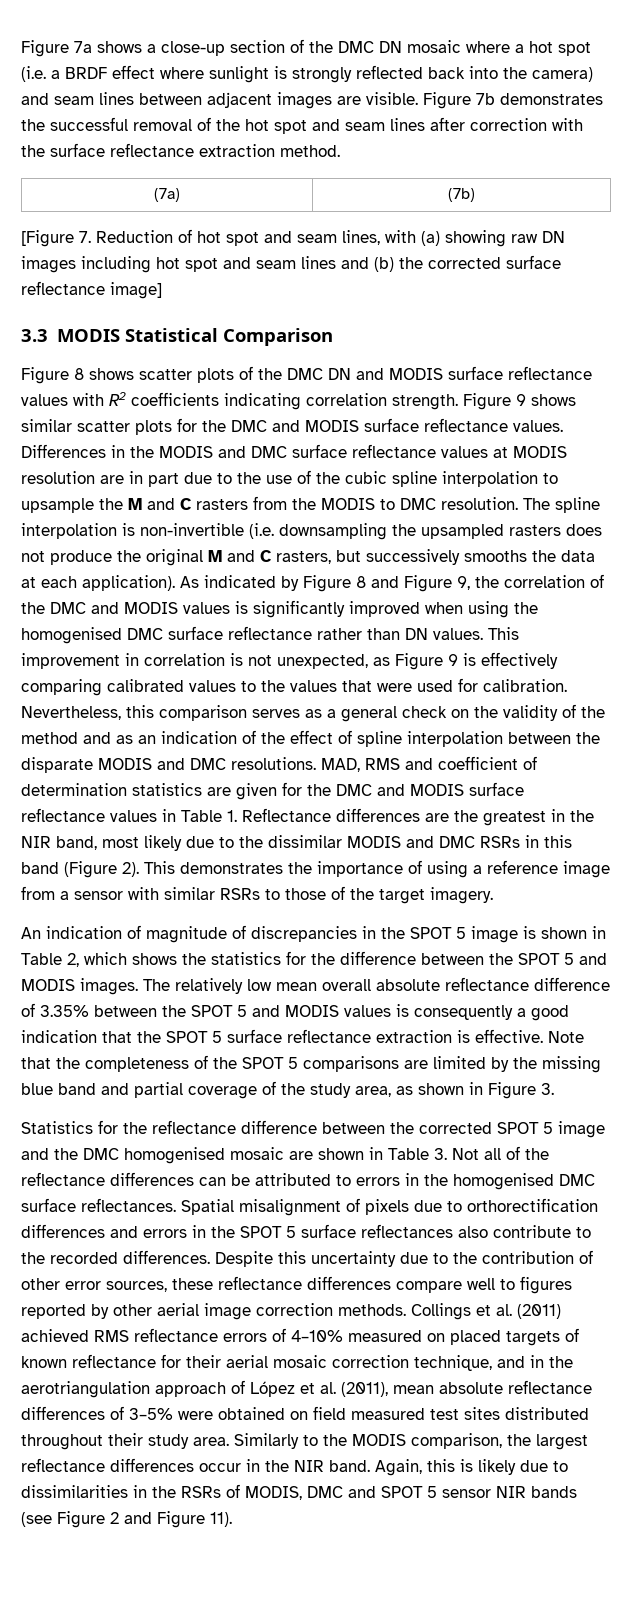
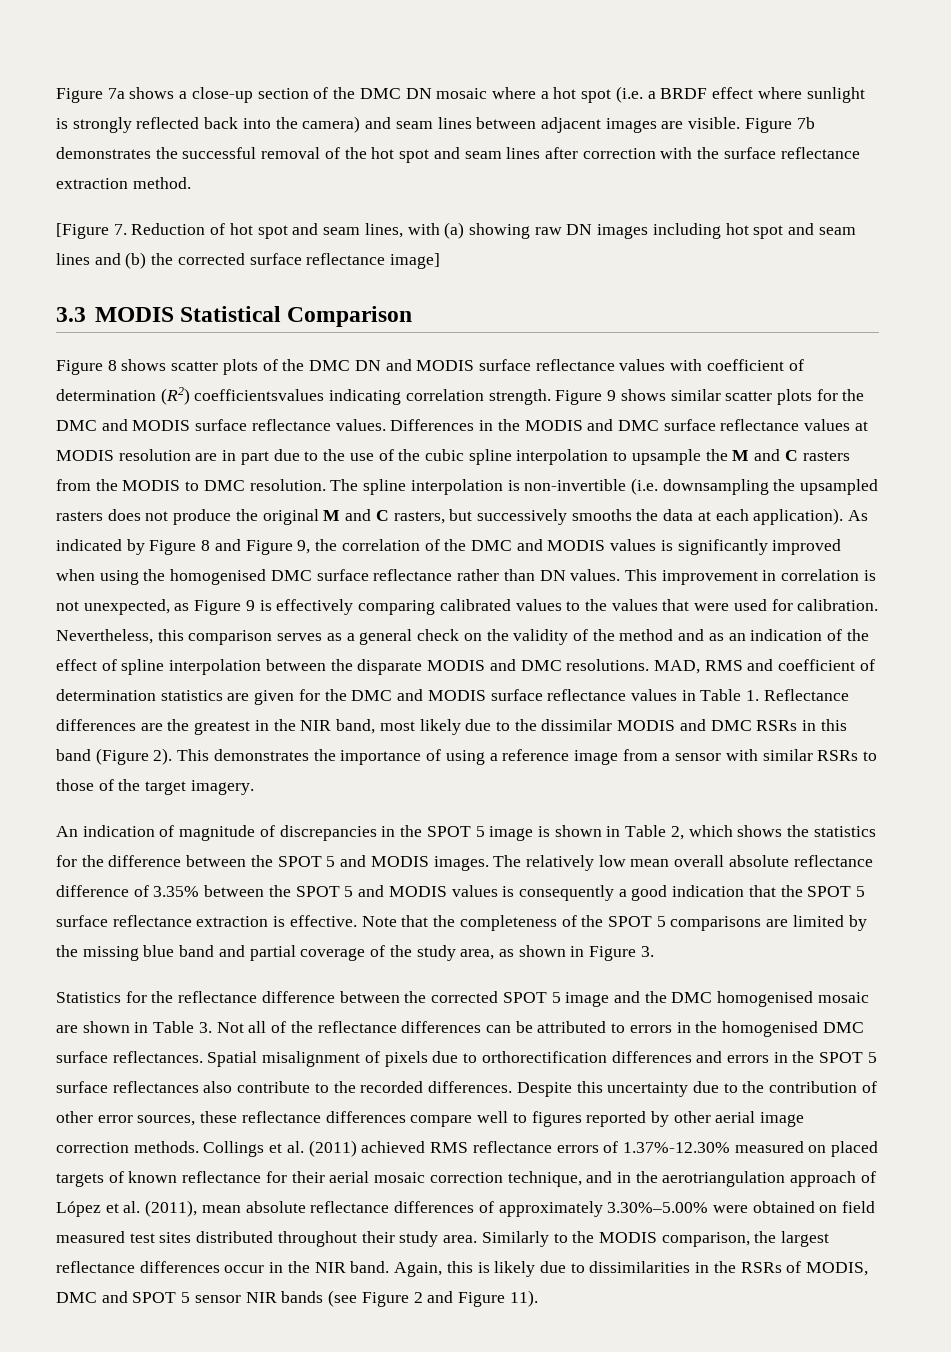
[154,188,180,202] [447,188,475,202] // (7a) | (7b) -> (191, 183) none
[109,392,219,406] R2 coefficients -> [706,359,804,371] [56,387,325,405] coefficient of determination (R2) coefficientsvalues
[291,1330,343,1342] 4–10% -> [622,1142,730,1153] 1.37%-12.30%
[129,1408,173,1420] 3–5% -> [498,1201,709,1217] approximately 3.30%–5.00%

